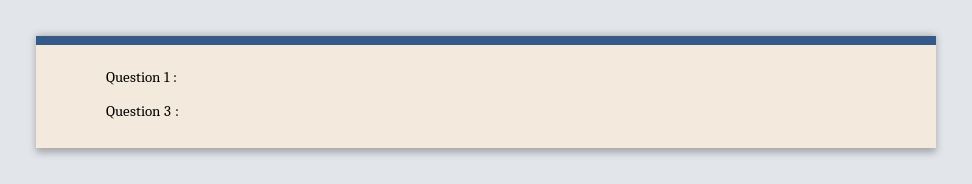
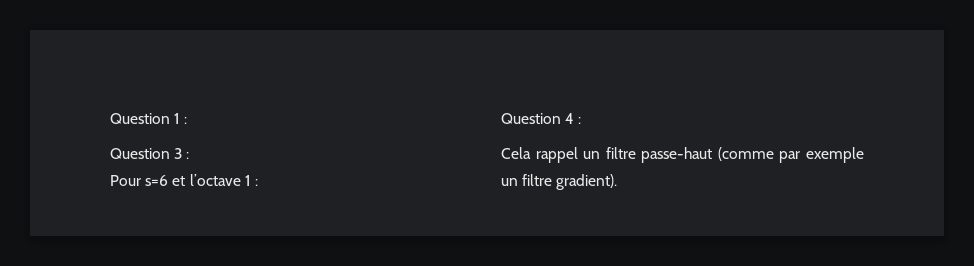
(179, 112) none -> [110,174,258,186] [501,113,582,124] [501,147,864,163] [501,174,618,190] // Pour s=6 et l’octave 1 : // Question 4 : // Cela rappel un filtre passe-haut (comme par exemple un filtre gradient).

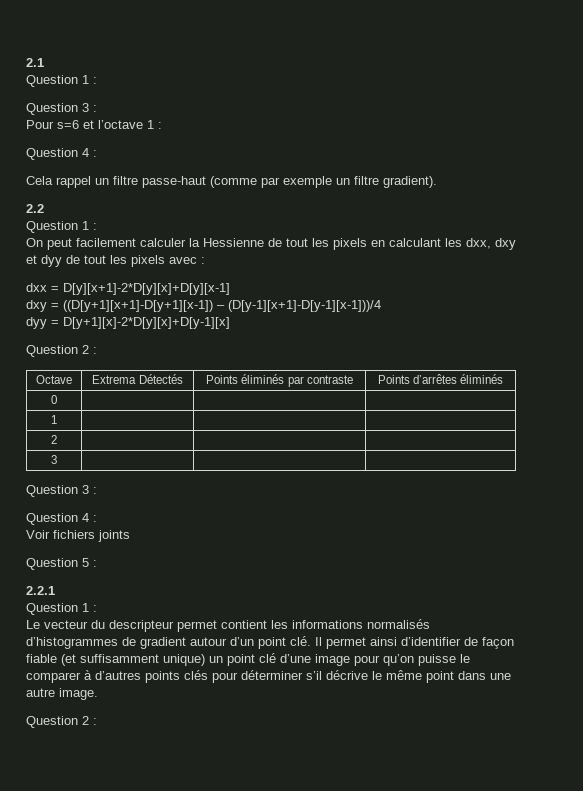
(110, 118) none -> [26,58,44,67] 2.1 //
(618, 182) none -> [26,204,44,213] [26,221,97,233] [26,238,516,250] [26,255,205,267] [26,283,230,295] [26,300,381,312] [26,317,230,329] [26,345,97,357] [36,375,72,384] [92,374,183,384] [206,374,353,387] [377,374,504,384] [51,395,57,404] [51,415,57,424] [51,435,57,444] [51,455,57,464] [26,485,97,497] [26,513,97,525] [26,530,130,542] [26,558,97,570] [26,586,55,595] [26,603,97,615] [26,619,430,632] [26,636,514,649] [26,653,470,666] [26,670,511,683] [26,688,98,700] [26,716,97,728] // 2.2 // Question 1 : // On peut facilement calculer la Hessienne de tout les pixels en calculant les dxx, dxy et dyy de tout les pixels avec : // dxx = D[y][x+1]-2*D[y][x]+D[y][x-1] // dxy = ((D[y+1][x+1]-D[y+1][x-1]) – (D[y-1][x+1]-D[y-1][x-1]))/4 // dyy = D[y+1][x]-2*D[y][x]+D[y-1][x] // Question 2 : // Octave | Extrema Détectés | Points éliminés par contraste | Points d’arrêtes éliminés // 0 | | | // 1 | | | // 2 | | | // 3 | | | // Question 3 : // Question 4 : // Voir fichiers joints // Question 5 : // 2.2.1 // Question 1 : // Le vecteur du descripteur permet contient les informations normalisés d’histogrammes de gradient autour d’un point clé. Il permet ainsi d’identifier de façon fiable (et suffisamment unique) un point clé d’une image pour qu’on puisse le comparer à d’autres points clés pour déterminer s’il décrive le même point dans une autre image. // Question 2 :

